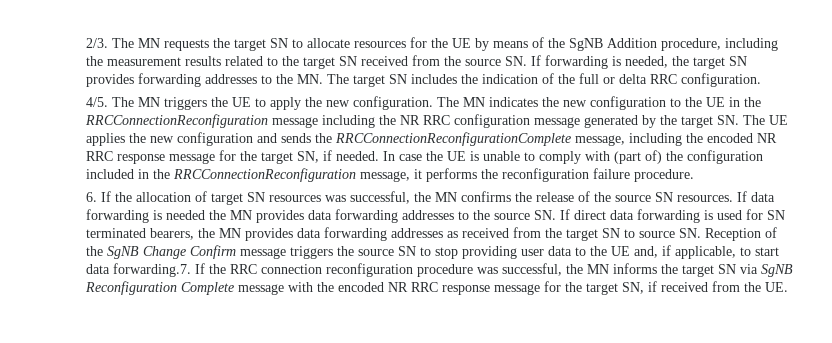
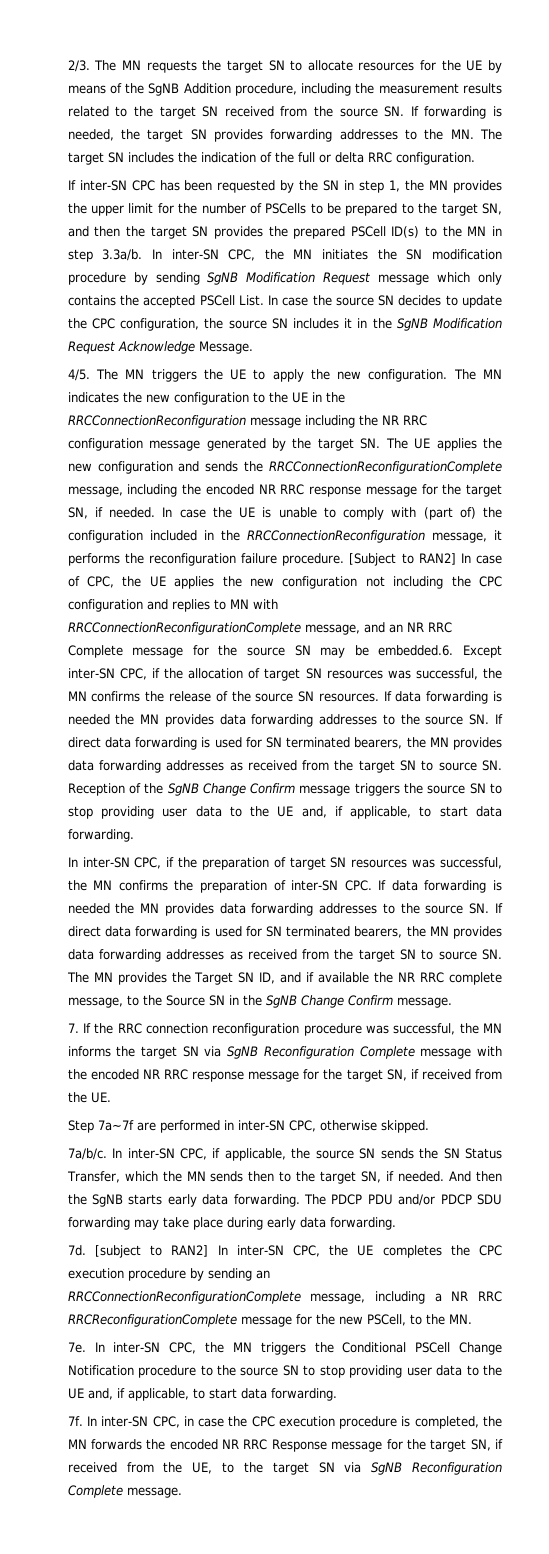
(762, 80) none -> [67,180,503,193] [67,203,502,216] [67,226,502,239] [67,249,502,262] [67,272,502,285] [67,295,503,308] [67,318,503,331] [67,341,253,354] // If inter-SN CPC has been requested by the SN in step 1, the MN provides the upper limit for the number of PSCells to be prepared to the target SN, and then the target SN provides the prepared PSCell ID(s) to the MN in step 3.3a/b. In inter-SN CPC, the MN initiates the SN modification procedure by sending SgNB Modification Request message which only contains the accepted PSCell List. In case the source SN decides to update the CPC configuration, the source SN includes it in the SgNB Modification Request Acknowledge Message.
[86,191,112,202] // 6. If -> [349,553,502,566] [67,576,503,589] [67,599,278,612] [67,622,452,635] [67,645,502,658] [67,668,160,680] [Subject to RAN2] In case of CPC, the UE applies the new configuration not including the CPC configuration and replies to MN with RRCConnectionReconfigurationComplete message, and an NR RRC Complete message for the source SN may be embedded.6. Except inter-SN CPC, if
[113,263,192,277] forwarding.7. -> [67,829,134,842] [67,857,503,870] [67,880,502,893] [67,903,503,916] [67,926,503,939] [67,949,502,962] [66,972,502,985] [67,995,452,1008] [67,1023,79,1033] forwarding. // In inter-SN CPC, if the preparation of target SN resources was successful, the MN confirms the preparation of inter-SN CPC. If data forwarding is needed the MN provides data forwarding addresses to the source SN. If direct data forwarding is used for SN terminated bearers, the MN provides data forwarding addresses as received from the target SN to source SN. The MN provides the Target SN ID, and if available the NR RRC complete message, to the Source SN in the SgNB Change Confirm message. // 7.
(789, 287) none -> [67,1120,429,1133] [67,1148,502,1161] [66,1171,502,1184] [67,1194,503,1207] [67,1217,396,1230] [67,1245,503,1258] [67,1268,270,1281] [67,1291,502,1304] [67,1314,472,1327] [67,1342,502,1355] [67,1365,502,1378] [67,1388,337,1401] [67,1416,503,1429] [67,1439,503,1452] [67,1462,502,1475] [67,1485,182,1498] // Step 7a~7f are performed in inter-SN CPC, otherwise skipped. // 7a/b/c. In inter-SN CPC, if applicable, the source SN sends the SN Status Transfer, which the MN sends then to the target SN, if needed. And then the SgNB starts early data forwarding. The PDCP PDU and/or PDCP SDU forwarding may take place during early data forwarding. // 7d. [subject to RAN2] In inter-SN CPC, the UE completes the CPC execution procedure by sending an RRCConnectionReconfigurationComplete message, including a NR RRC RRCReconfigurationComplete message for the new PSCell, to the MN. // 7e. In inter-SN CPC, the MN triggers the Conditional PSCell Change Notification procedure to the source SN to stop providing user data to the UE and, if applicable, to start data forwarding. // 7f. In inter-SN CPC, in case the CPC execution procedure is completed, the MN forwards the encoded NR RRC Response message for the target SN, if received from the UE, to the target SN via SgNB Reconfiguration Complete message.

